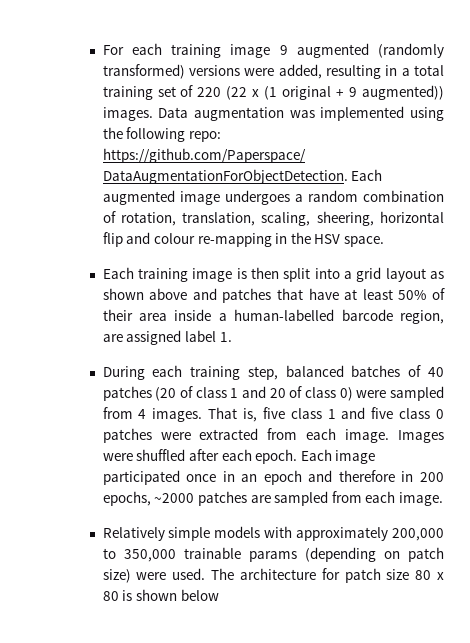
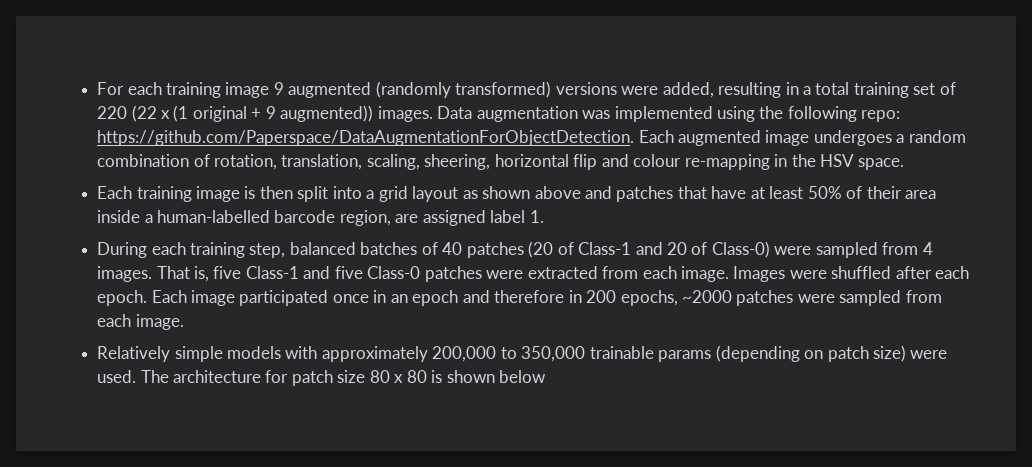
[195,387,239,398] class 1 -> [578,242,632,255] Class-1
[304,387,353,401] class 0) -> [711,241,770,258] Class-0)
[290,407,444,419] class 1 and five class 0 -> [245,266,421,279] Class-1 and five Class-0
[250,495,271,503] are -> [797,294,835,303] were

